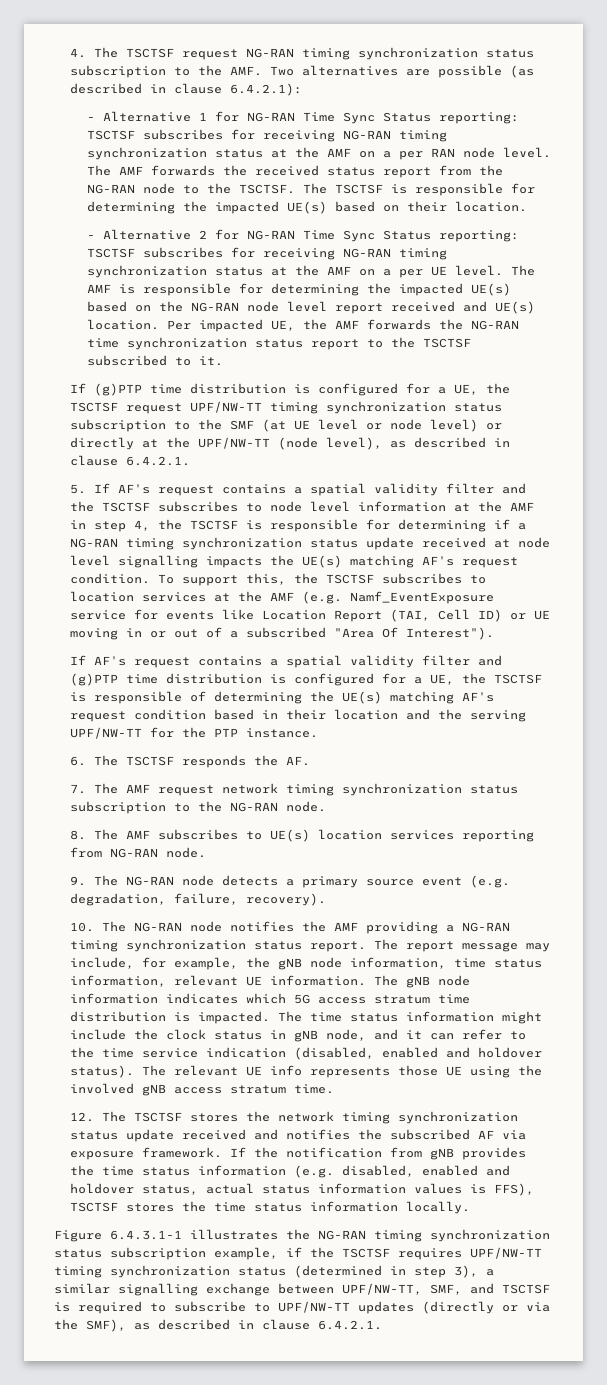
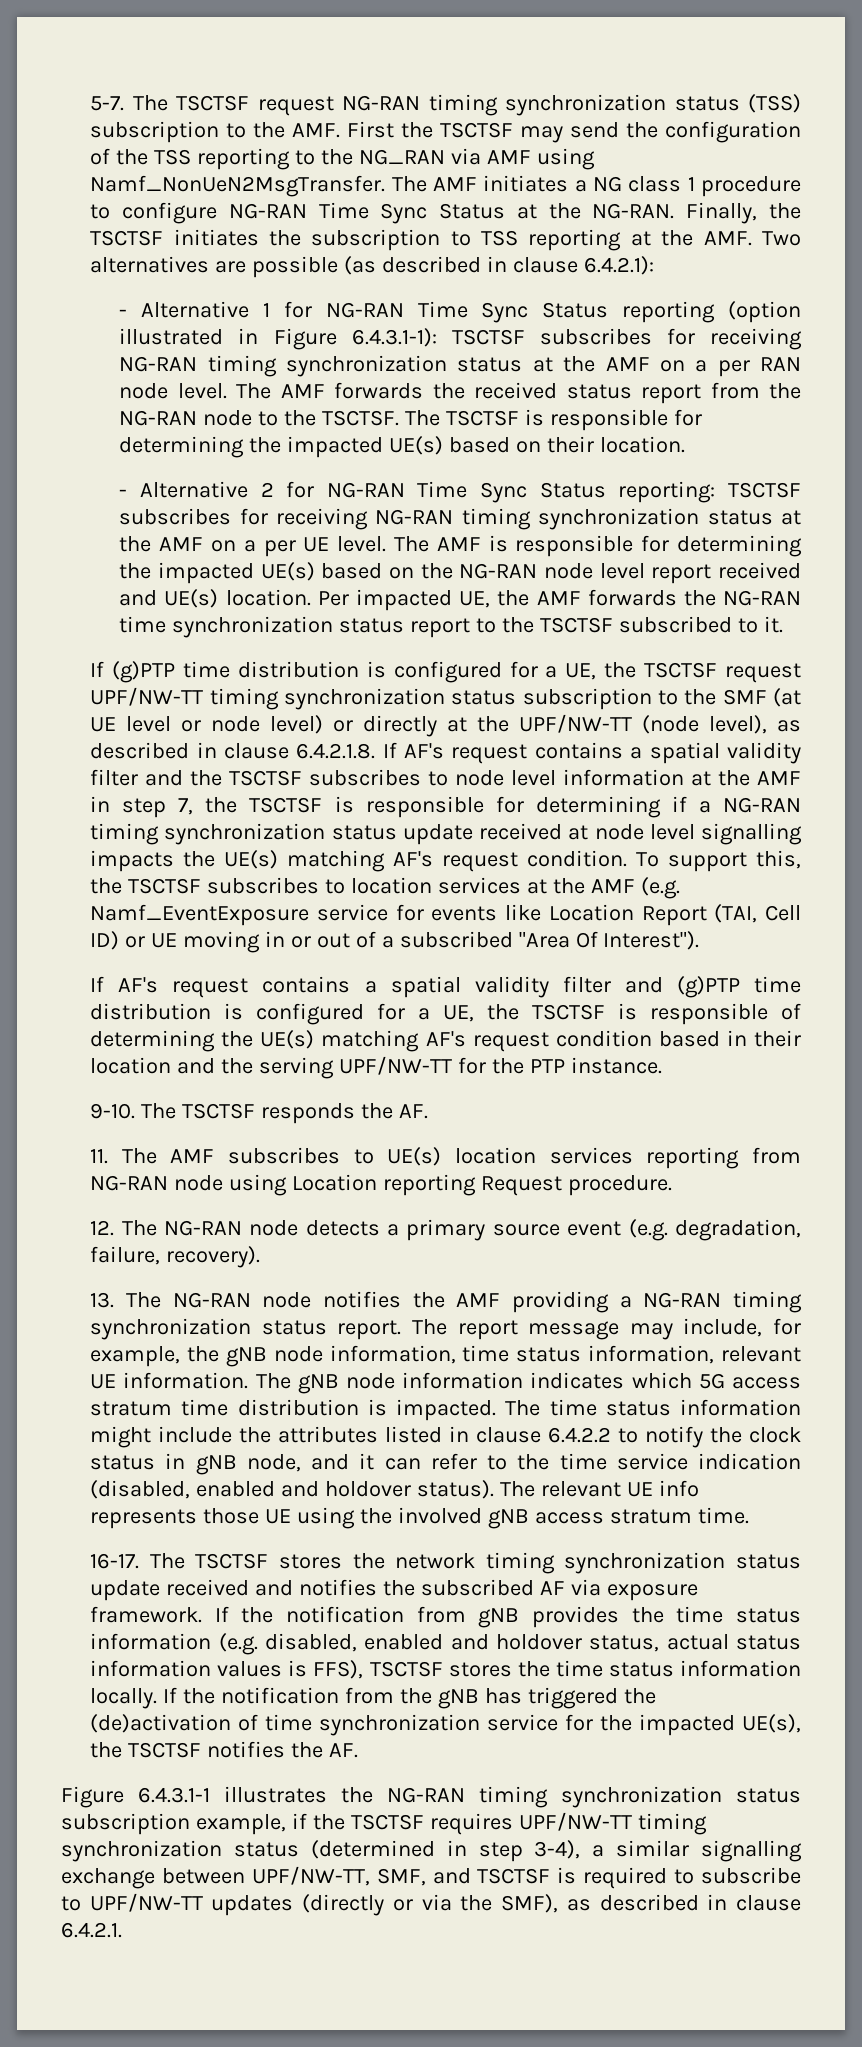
[70,48,87,58] 4. -> [90,96,125,111] 5-7.
(535, 53) none -> [748,94,801,113] (TSS)
(263, 71) none -> [347,121,801,143] [90,148,595,170] [90,175,801,197] [90,202,801,224] [90,229,752,251] First the TSCTSF may send the configuration of the TSS reporting to the NG_RAN via AMF using Namf_NonUeN2MsgTransfer. The AMF initiates a NG class 1 procedure to configure NG-RAN Time Sync Status at the NG-RAN. Finally, the TSCTSF initiates the subscription to TSS reporting at the AMF.
[438,112,519,124] reporting: -> [622,301,801,323] [119,328,437,350] reporting (option illustrated in Figure 6.4.3.1-1):
[126,456,191,466] [70,484,87,494] 6.4.2.1. // 5. -> [296,743,376,759] 6.4.2.1.8.
[134,520,151,531] 4, -> [178,798,194,815] 7,
[70,756,87,766] 6. -> [90,1103,136,1119] 9-10.
[70,783,519,796] [70,801,327,814] [70,830,87,840] 7. The AMF request network timing synchronization status subscription to the NG-RAN node. // 8. -> [90,1149,109,1164] 11.
[166,847,207,858] [70,876,87,886] node. // 9. -> [174,1174,672,1196] [90,1220,115,1236] node using Location reporting Request procedure. // 12.
[70,922,95,932] 10. -> [90,1292,115,1308] 13.
(159, 1034) none -> [278,1426,743,1448] attributes listed in clause 6.4.2.2 to notify the
[70,1112,95,1122] 12. -> [90,1553,140,1569] 16-17.
(471, 1207) none -> [163,1687,656,1709] [90,1714,801,1736] [90,1741,358,1758] If the notification from the gNB has triggered the (de)activation of time synchronization service for the impacted UE(s), the TSCTSF notifies the AF.
[454,1265,478,1278] 3), -> [534,1840,581,1859] 3-4),

